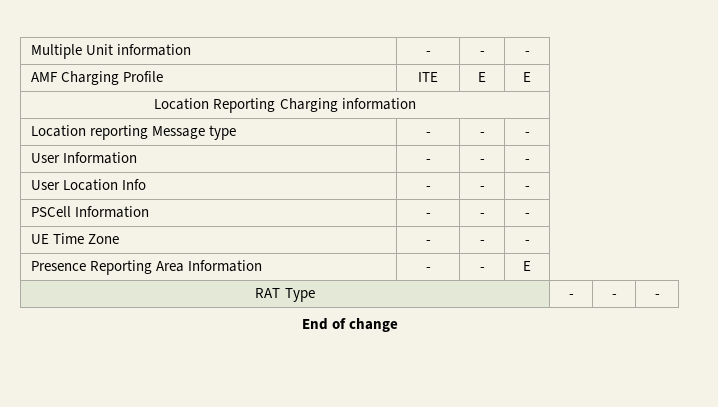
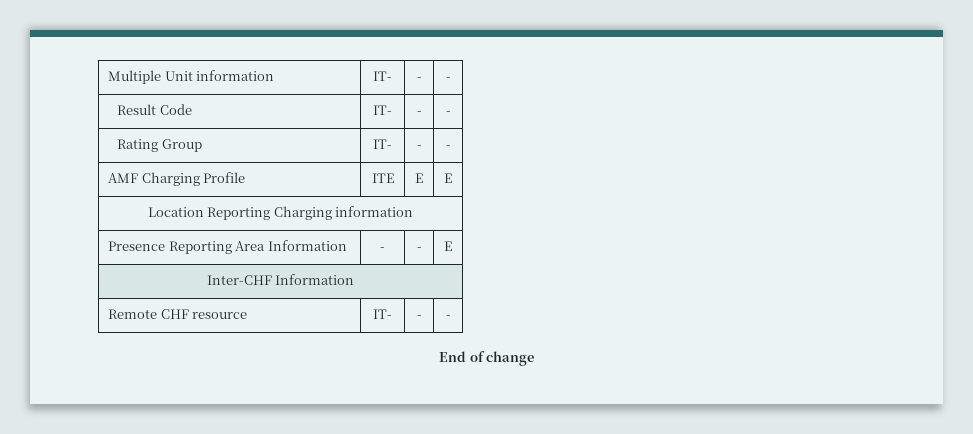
[425,51,431,55] [479,51,485,55] | - | - -> [373,71,392,81] [416,77,422,81] [445,77,451,81] [117,104,192,115] [373,105,392,115] [416,111,422,115] [445,111,451,115] [117,139,202,152] [373,139,392,149] [416,145,422,149] | IT- | - | - // Result Code | IT- | - | - // Rating Group | IT- | -
[30,125,237,140] [425,132,431,136] [479,132,485,136] [524,132,530,136] [30,152,138,164] [425,159,431,163] [479,159,485,163] [524,159,530,163] [30,179,147,191] [425,186,431,190] [479,186,485,190] [524,186,530,190] [30,206,150,218] [425,213,431,217] [479,213,485,217] [524,213,530,217] [30,233,120,244] [425,240,431,244] [479,240,485,244] [524,240,530,244] // Location reporting Message type | - | - | - // User Information | - | - | - // User Location Info | - | - | - // PSCell Information | - | - | - // UE Time Zone | - | - | - -> (414, 211) none
[255,288,315,302] [568,294,574,298] RAT Type | - -> [206,274,355,285] [108,309,248,319] [373,309,392,319] Inter-CHF Information // Remote CHF resource | IT-

